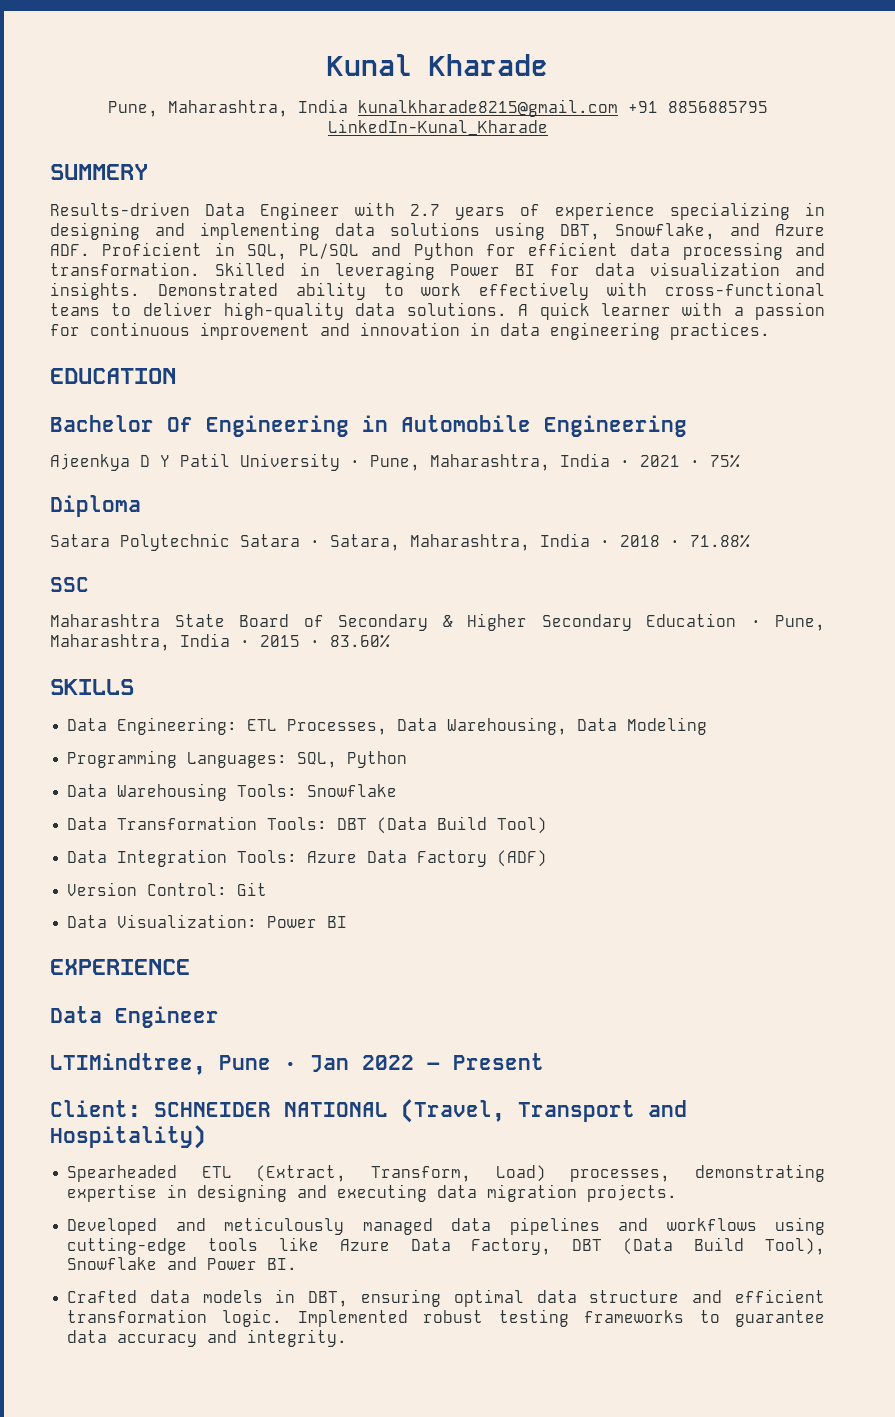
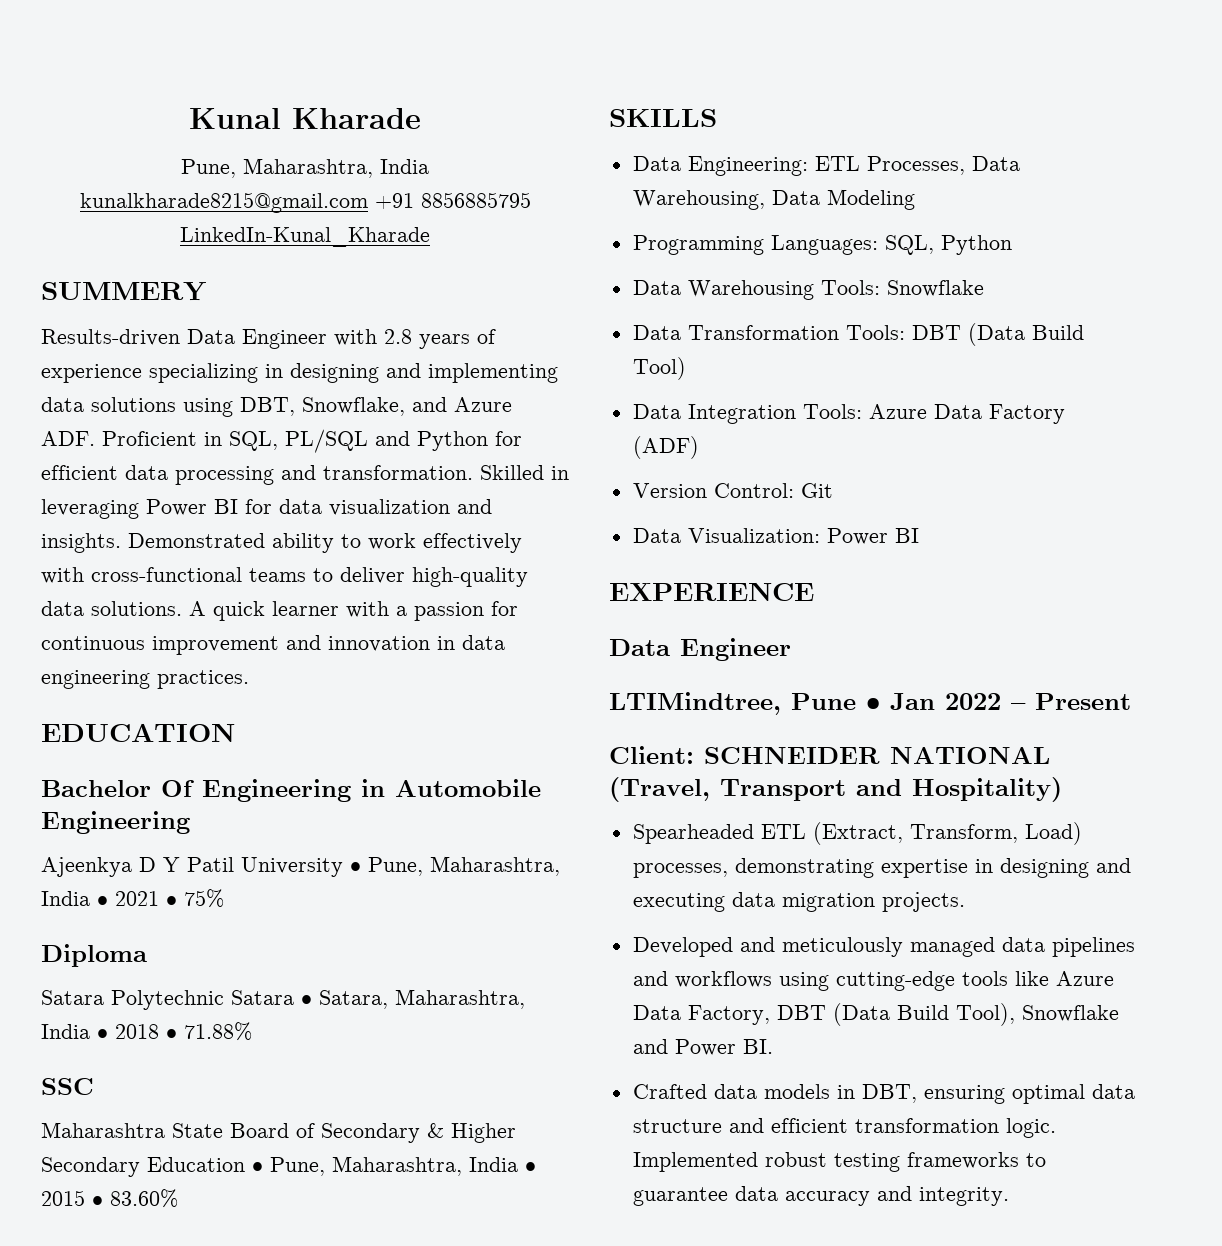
[410,204,440,216] 2.7 -> [384,329,412,344] 2.8

